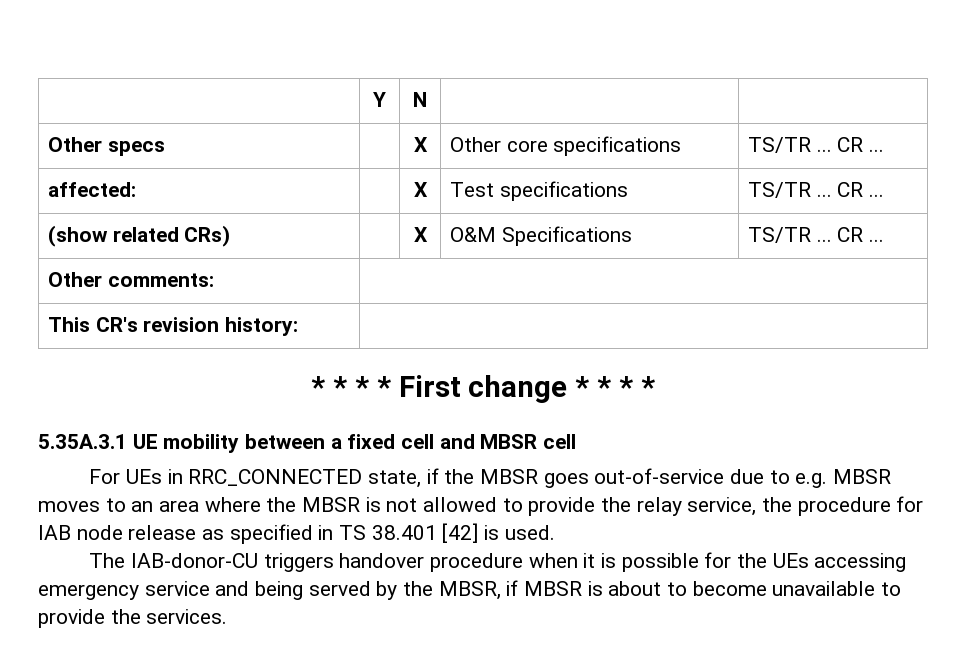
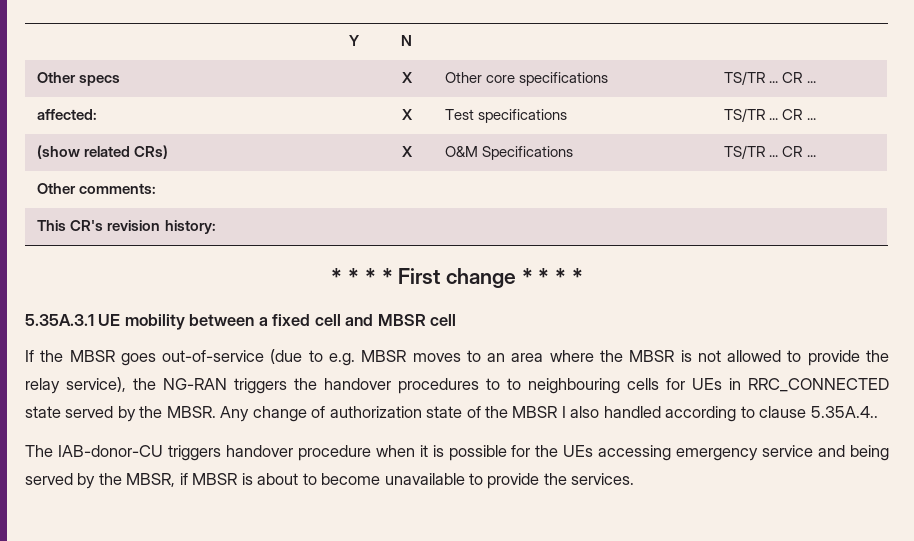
[89,468,439,488] For UEs in RRC_CONNECTED state, if -> [25,350,34,362] If
[730,469,765,484] due -> [270,349,303,364] (due
[687,496,924,516] [38,523,555,544] service, the procedure for IAB node release as specified in TS 38.401 [42] is used. -> [66,377,889,394] [25,406,878,422] service), the NG-RAN triggers the handover procedures to to neighbouring cells for UEs in RRC_CONNECTED state served by the MBSR. Any change of authorization state of the MBSR I also handled according to clause 5.35A.4..

